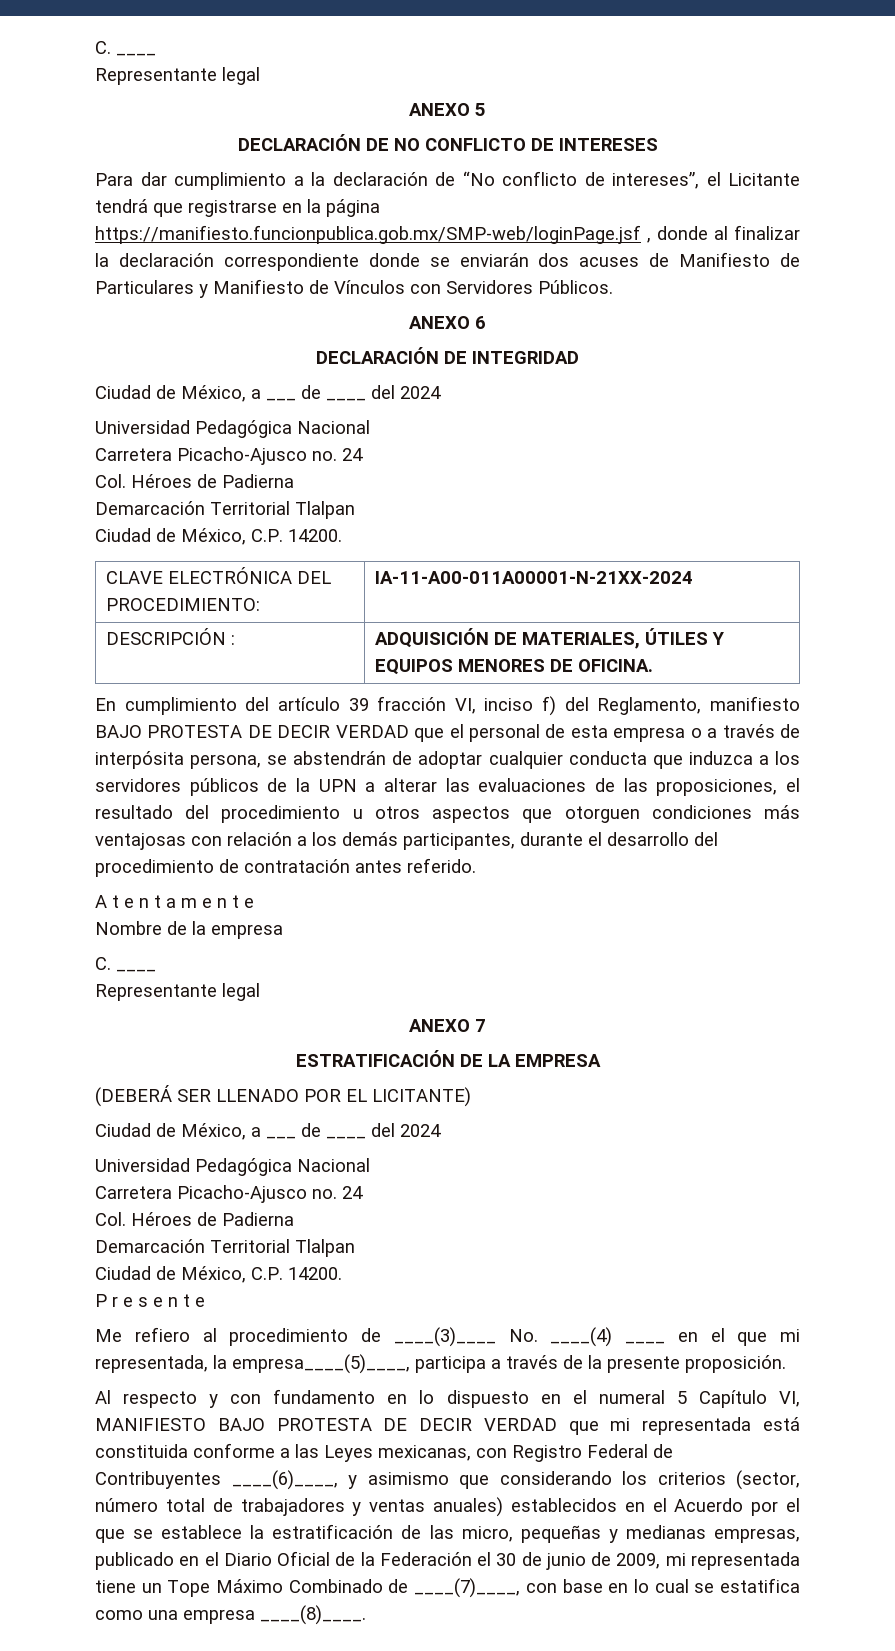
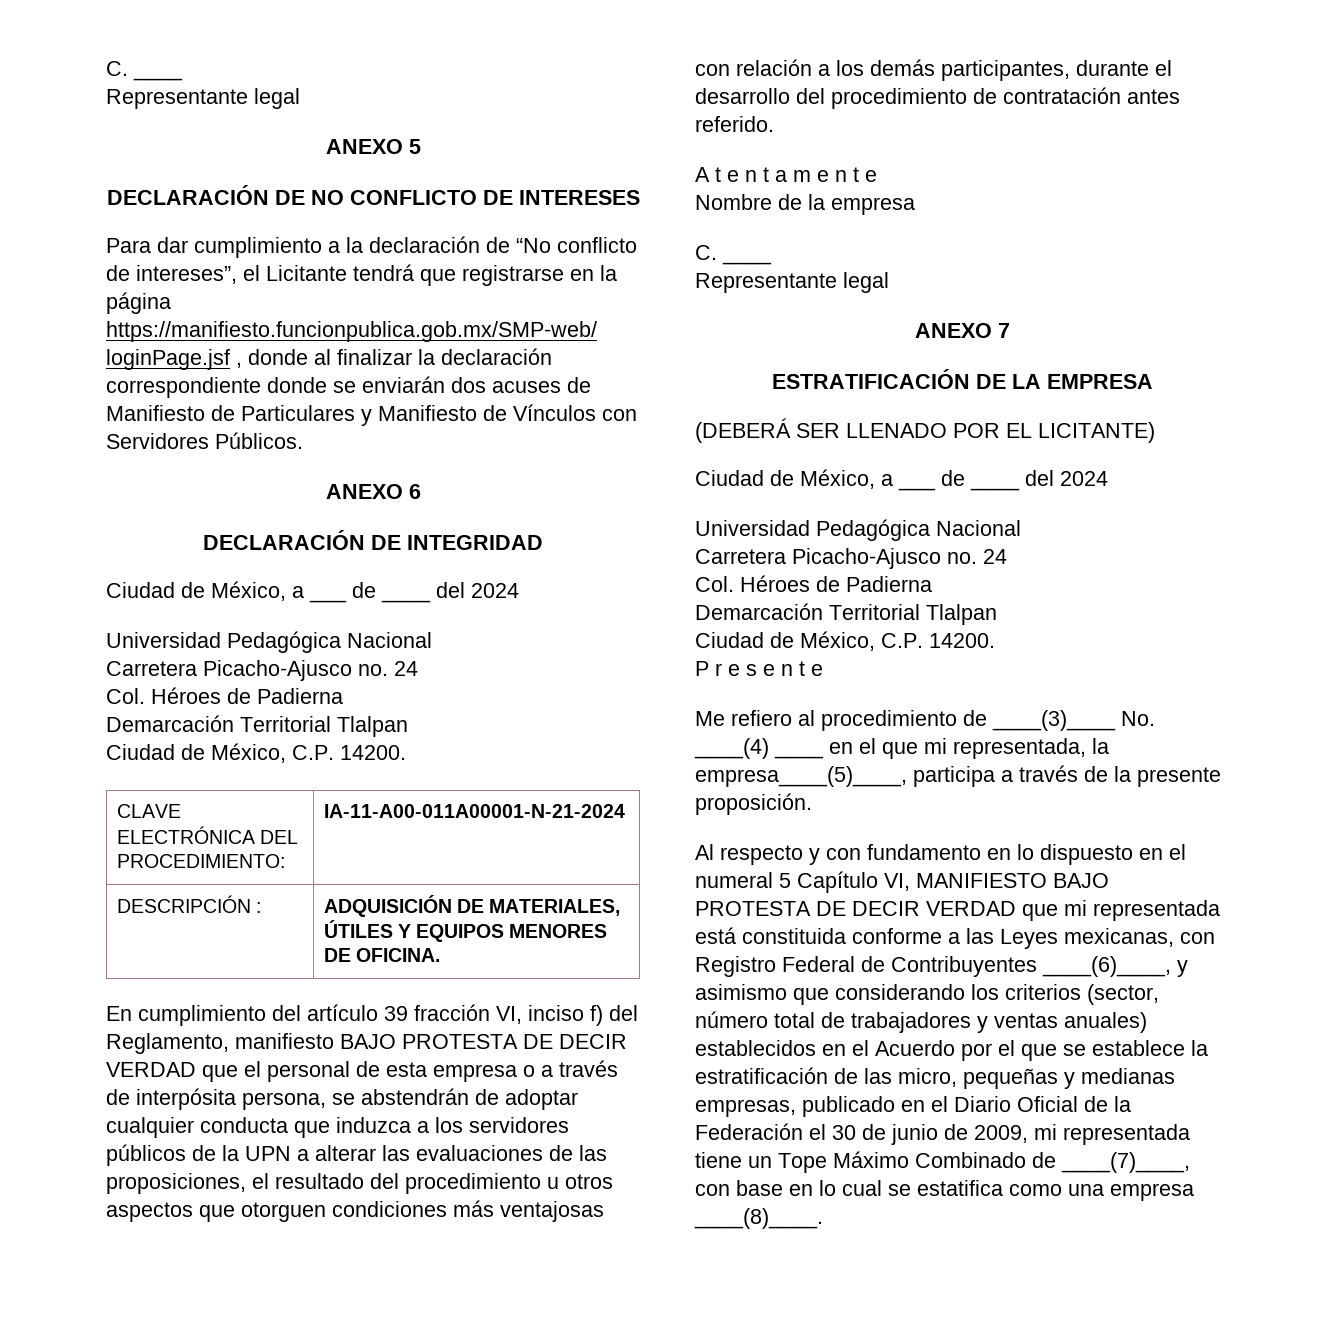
[375,571,694,584] IA-11-A00-011A00001-N-21XX-2024 -> [323,804,625,818] IA-11-A00-011A00001-N-21-2024

